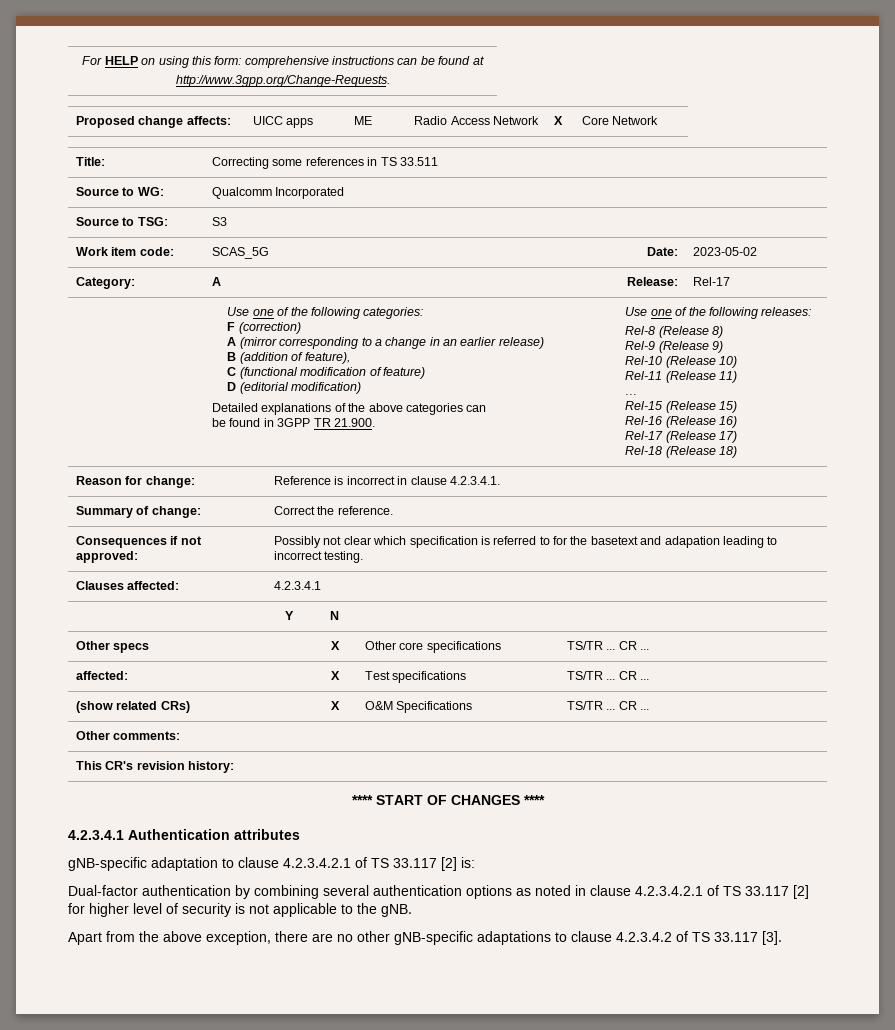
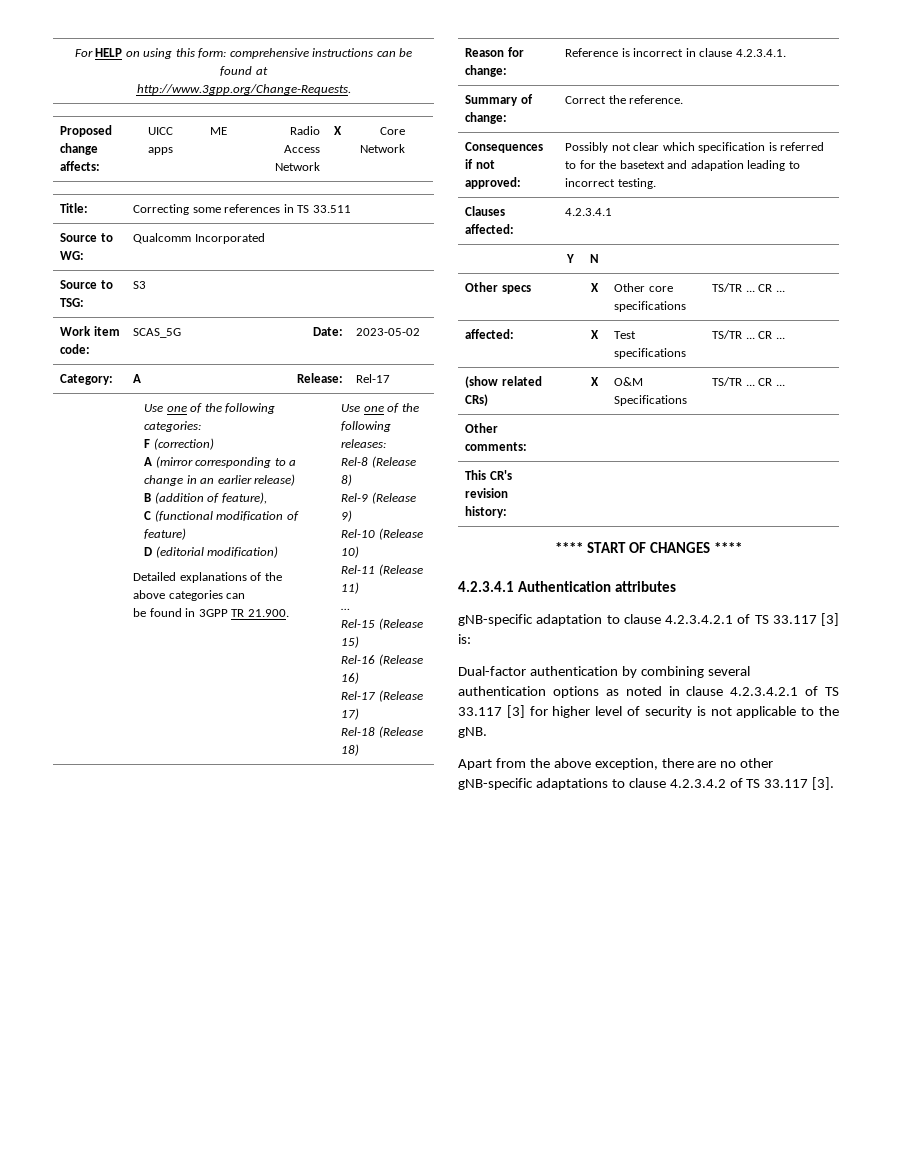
[441,857,457,871] [2] -> [821,613,839,626] [3]
[793,885,809,899] [2] -> [506,705,525,718] [3]

